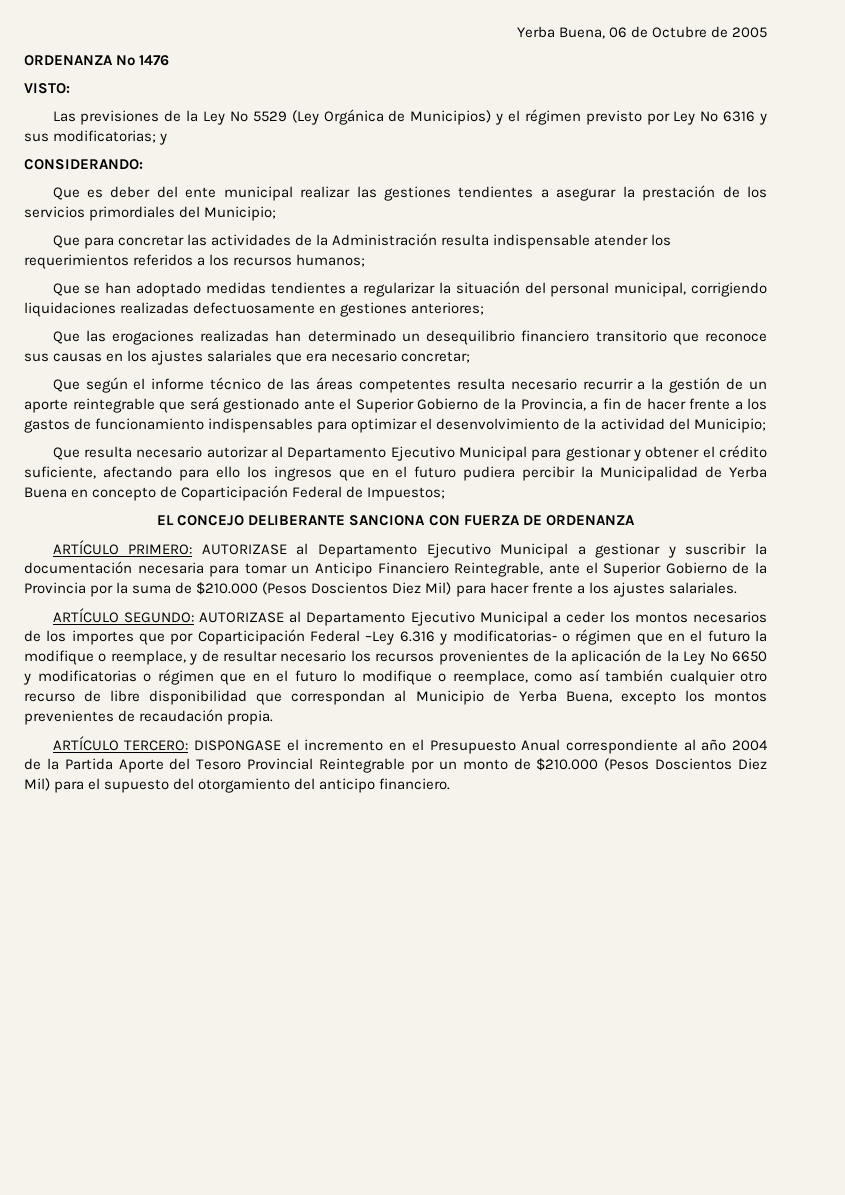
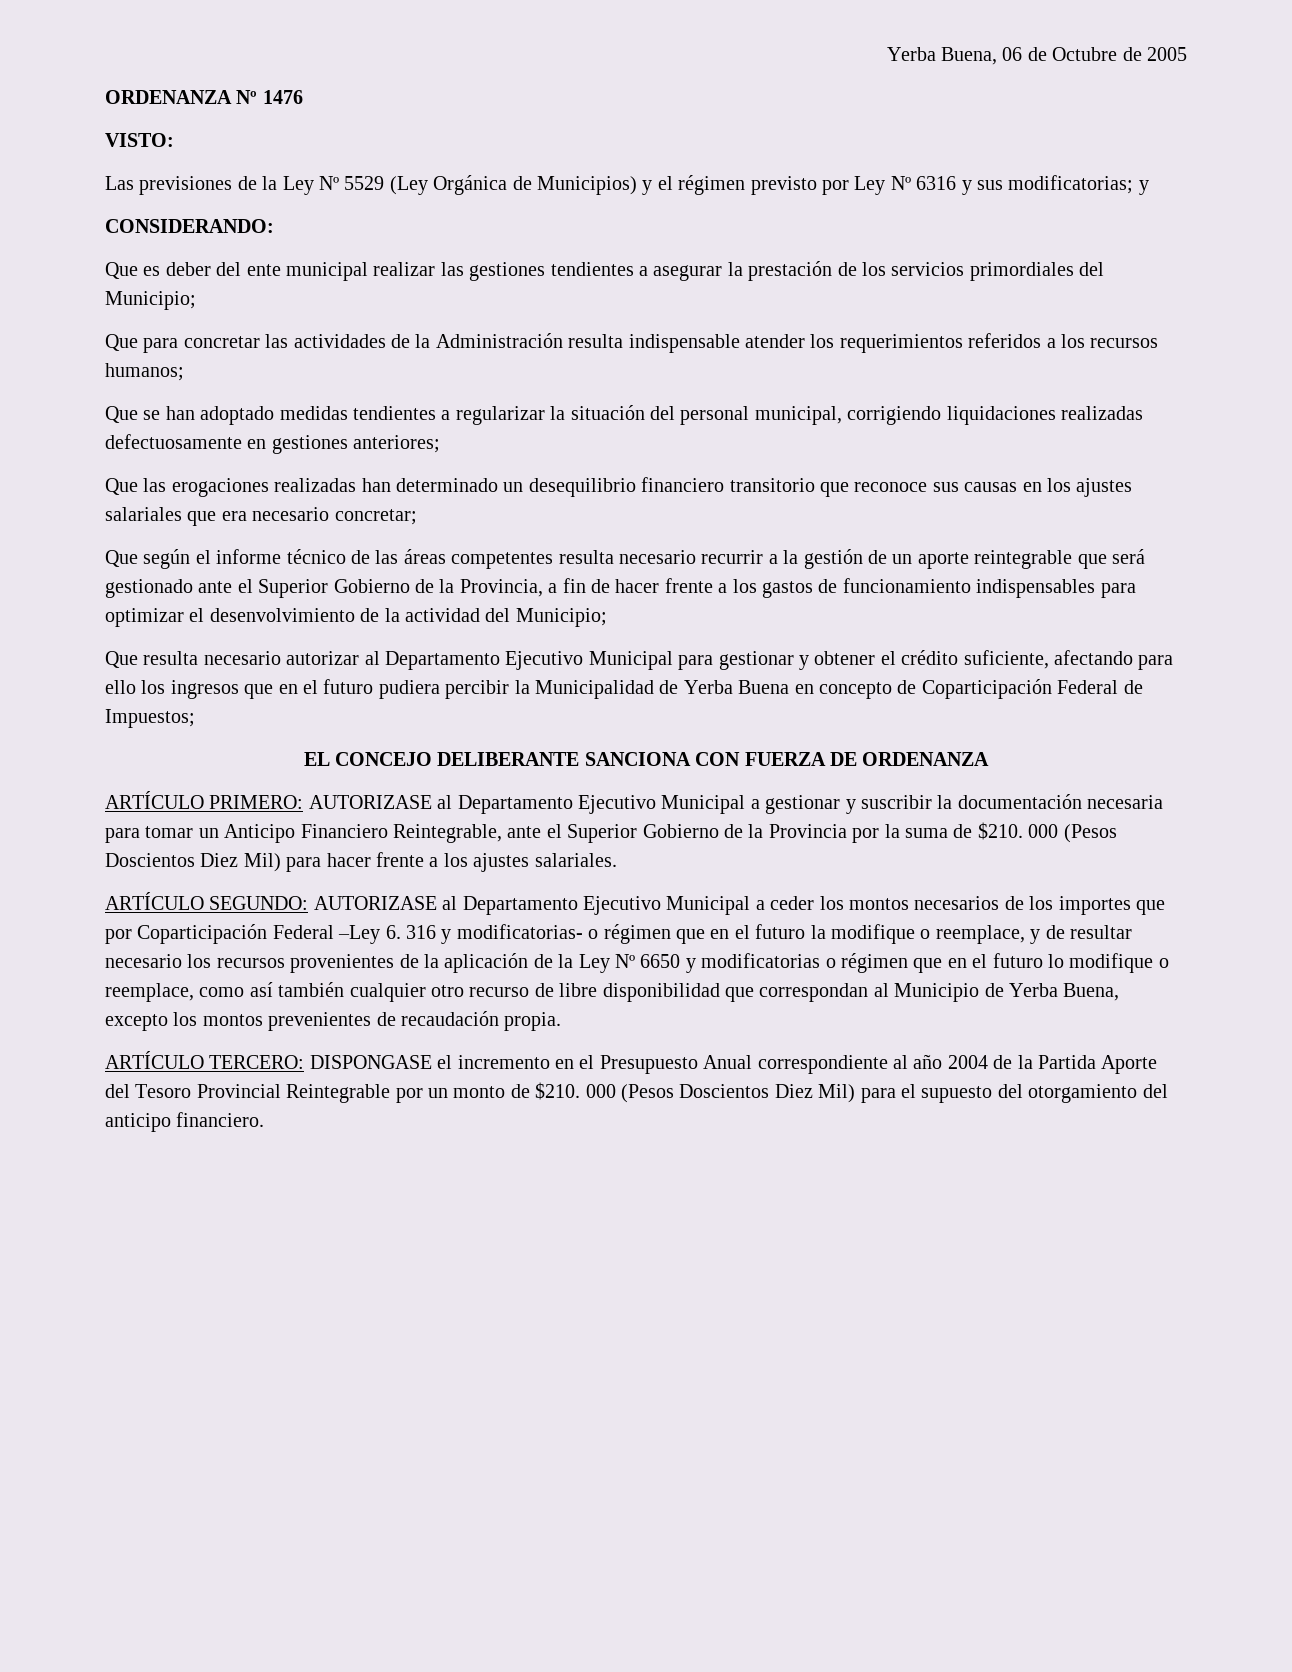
[196,582,259,595] $210.000 -> [977,822,1059,840] $210. 000
[399,631,435,642] 6.316 -> [385,925,436,939] 6. 316
[536,758,599,771] $210.000 -> [535,1082,616,1100] $210. 000

